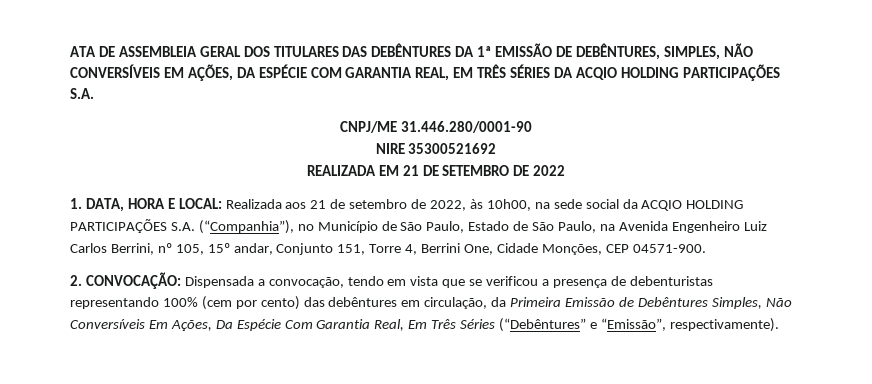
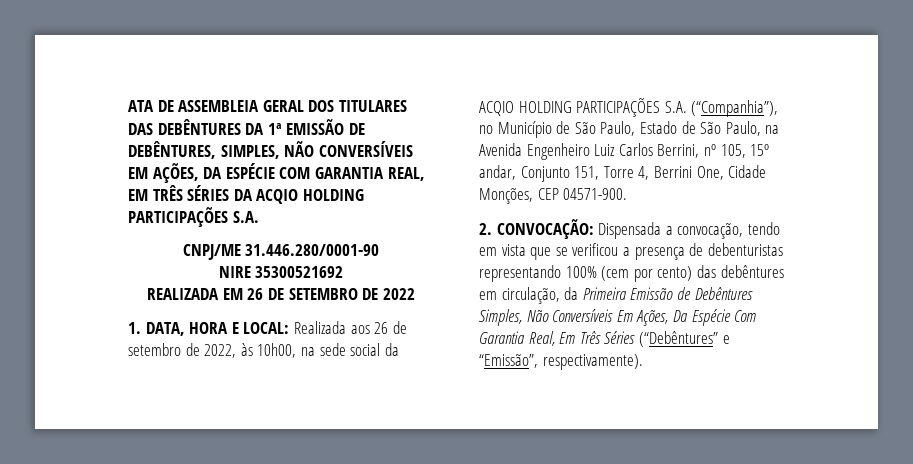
[402,165,419,176] 21 -> [247,288,264,300] 26
[310,200,327,209] 21 -> [374,322,389,334] 26

